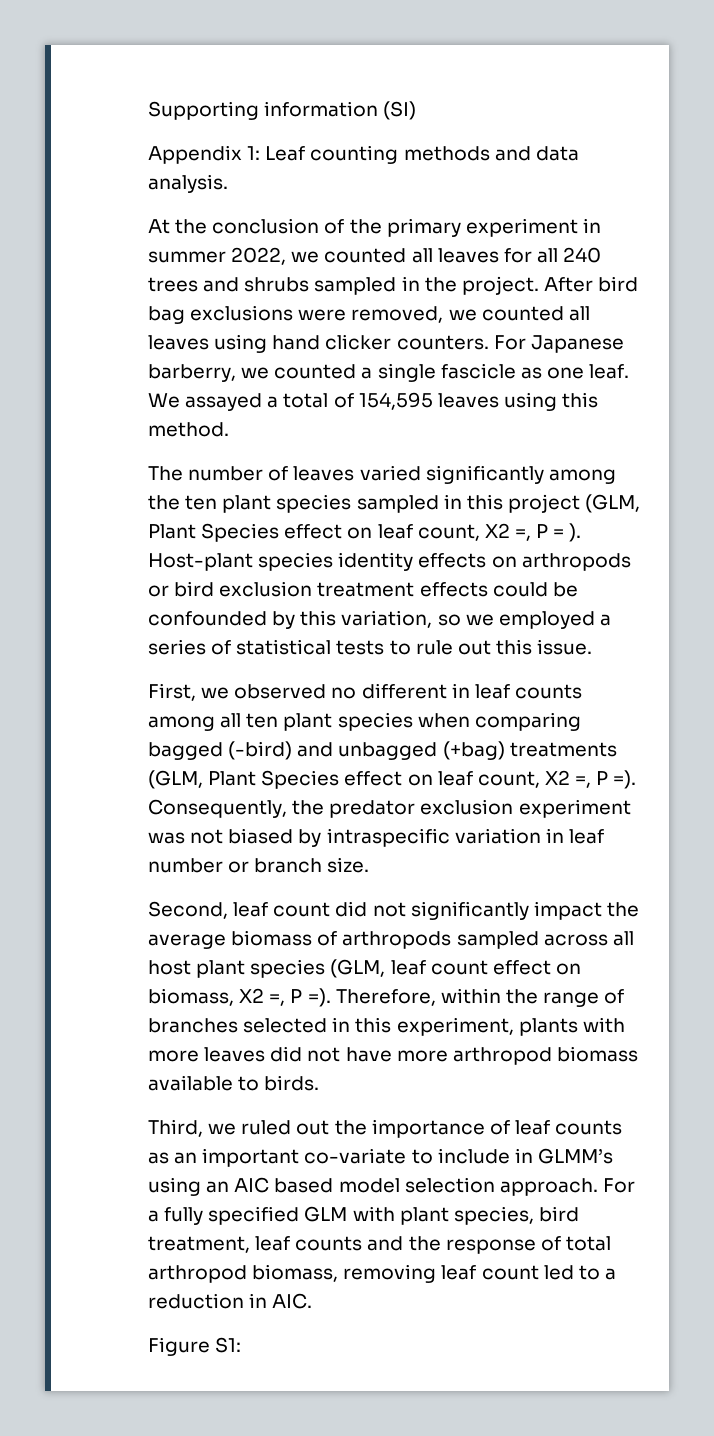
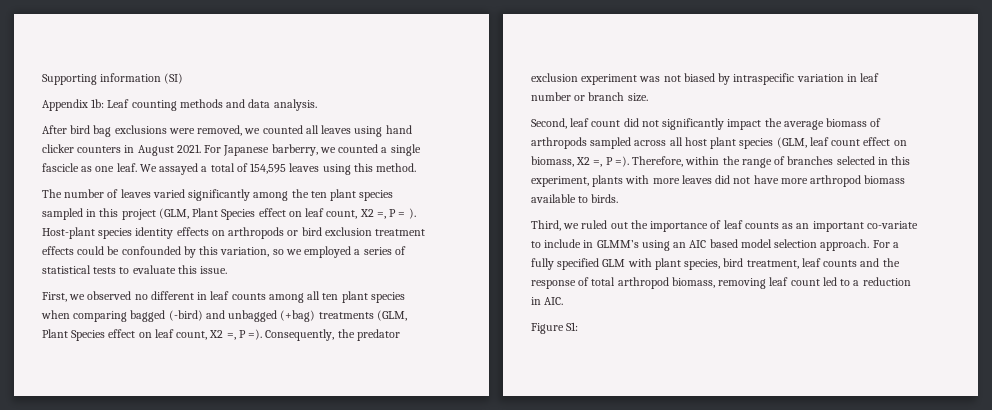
[247,146,261,160] 1: -> [91,99,105,108] 1b:
[148,218,601,237] [148,247,602,265] [148,276,539,295] At the conclusion of the primary experiment in summer 2022, we counted all leaves for all 240 trees and shrubs sampled in the project. -> (317, 105) none
[396,335,489,350] counters. -> [77,144,201,156] counters in August 2021.
[415,640,491,655] rule out -> [132,265,176,274] evaluate

